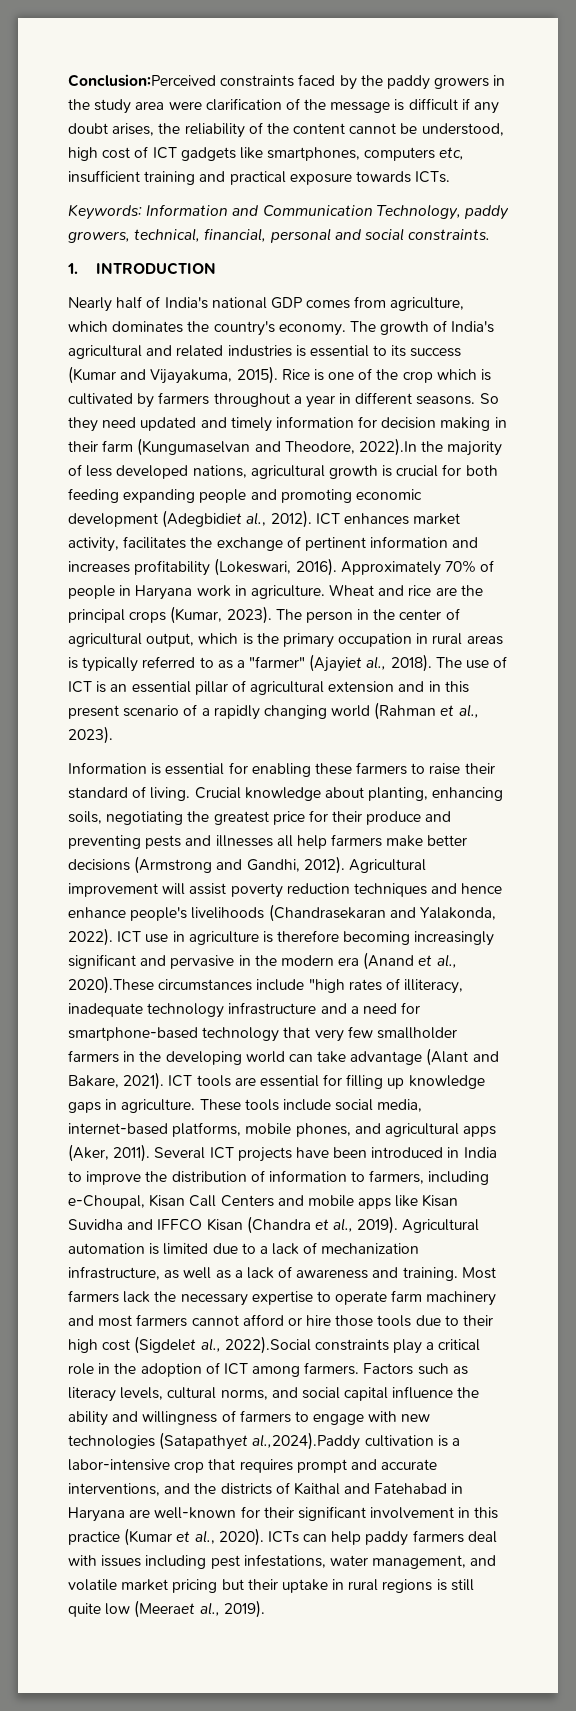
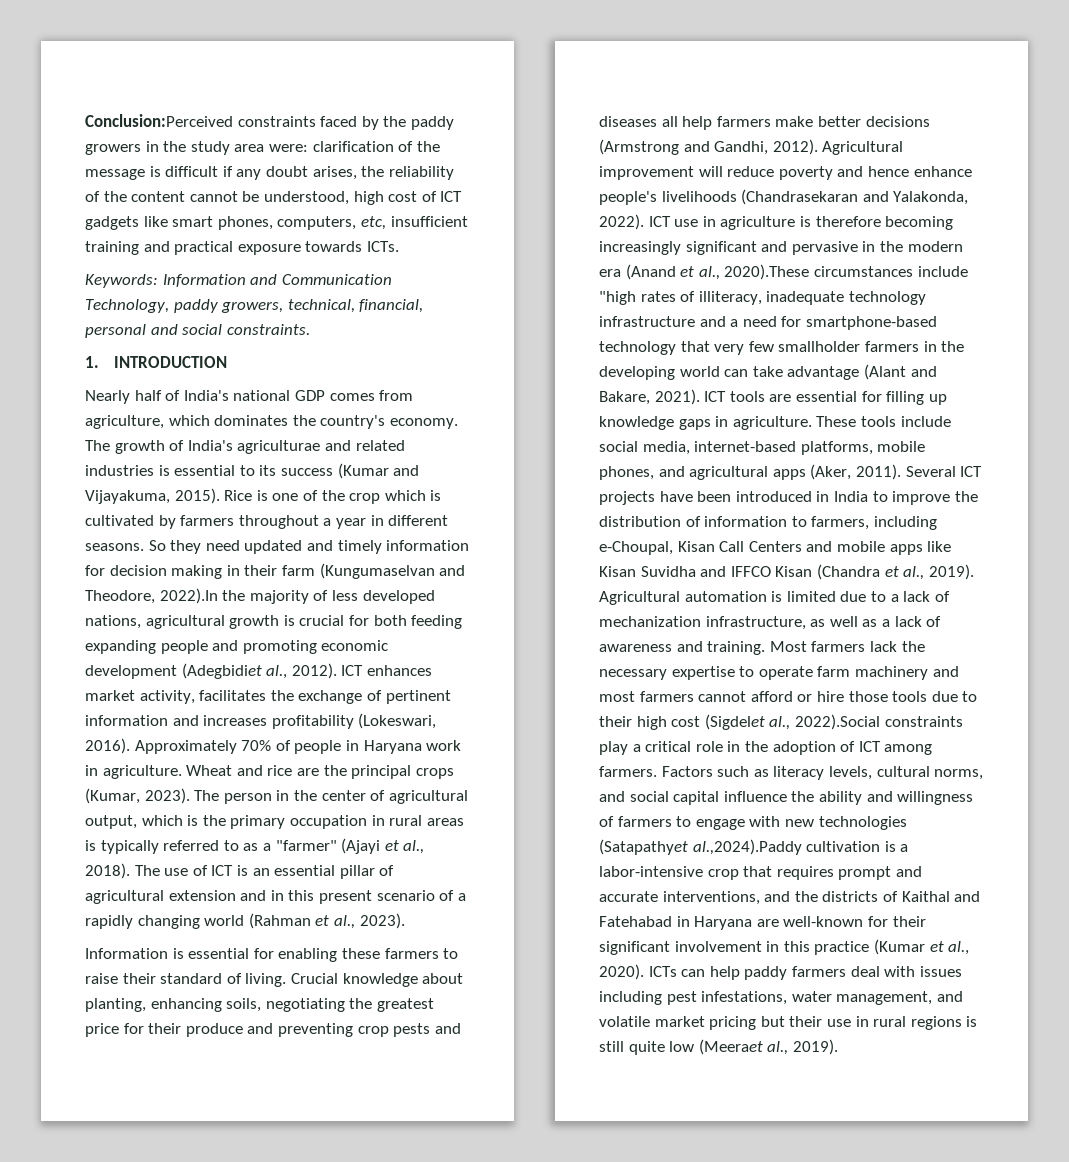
[168,101,202,110] were -> [268,144,308,152] were:
[267,147,436,161] smartphones, computers -> [172,216,357,230] smart phones, computers,
[68,345,142,359] agricultural -> [237,440,321,454] agriculturae
[309,654,363,672] (Ajayiet -> [341,838,399,854] (Ajayi et
(141, 842) none -> [357,1026,389,1037] crop
[215,835,273,847] illnesses -> [599,116,657,127] diseases
[189,883,427,898] assist poverty reduction techniques -> [727,166,833,180] reduce poverty
[281,1579,328,1593] uptake -> [826,1019,851,1027] use

